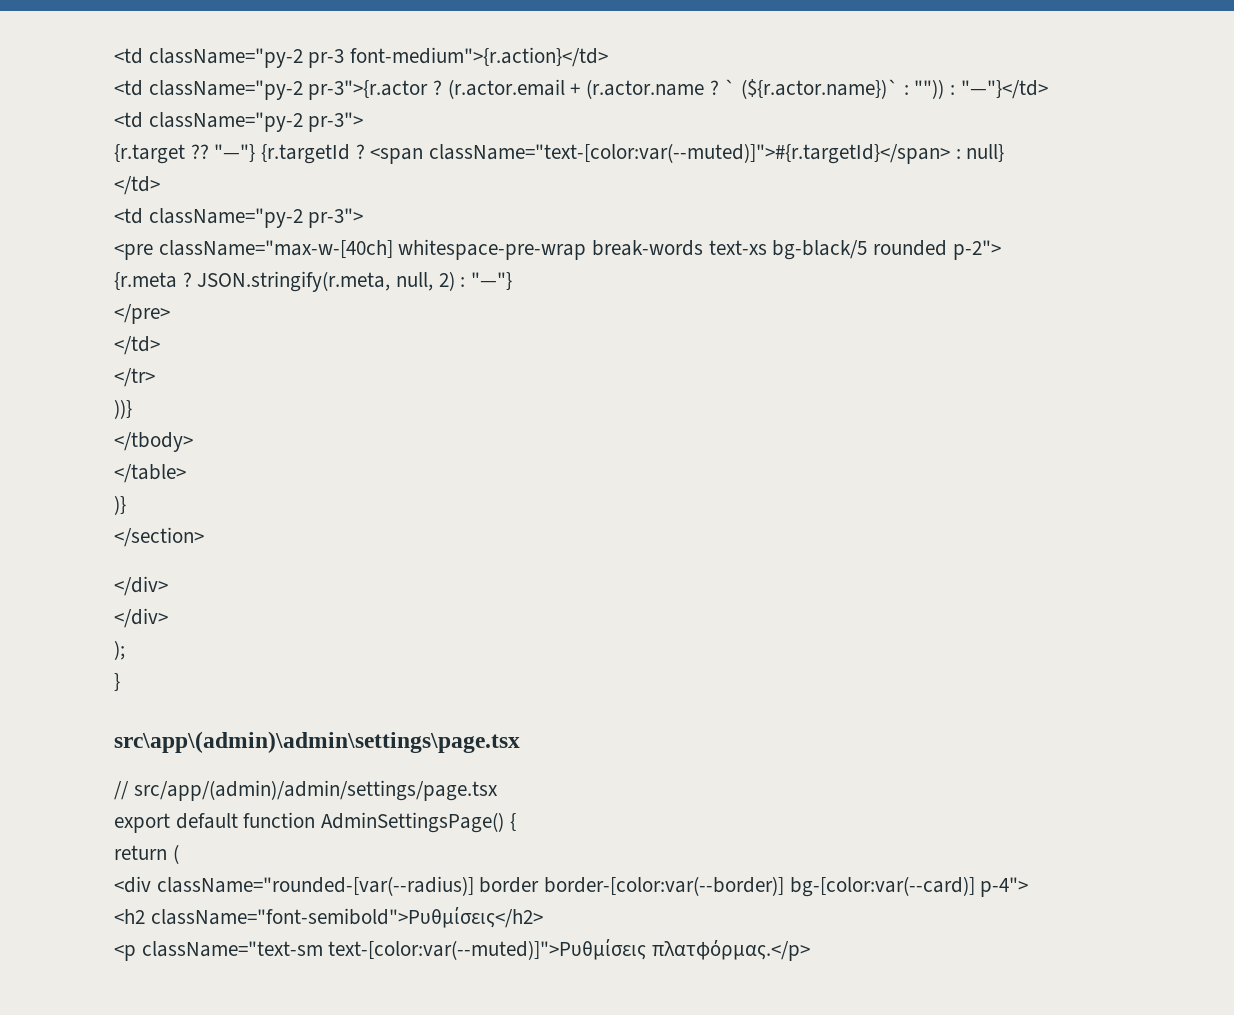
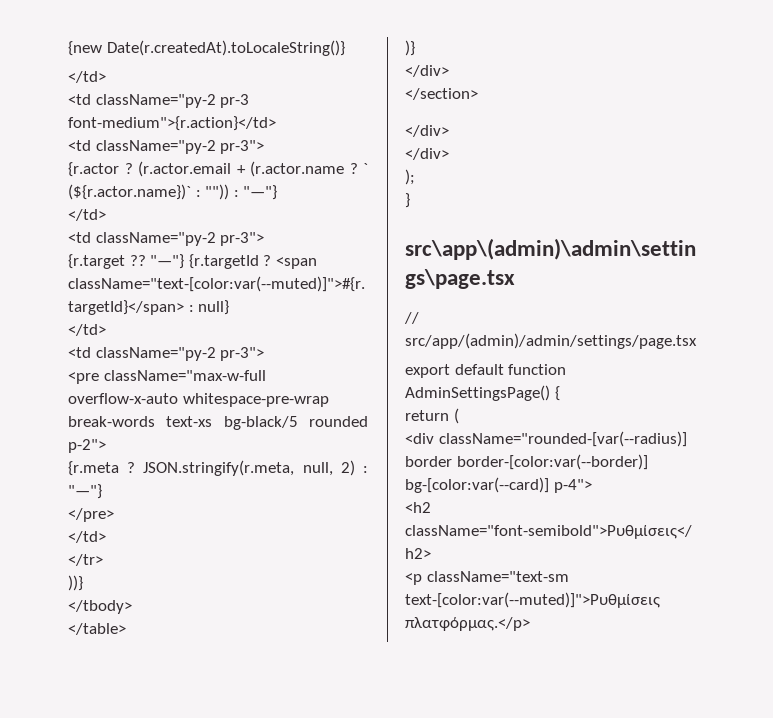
(114, 56) none -> [68,40,345,56] [68,71,106,83] {new Date(r.createdAt).toLocaleString()} // </td> //
[308,80,429,100] pr-3">{r.actor -> [220,140,265,154] [68,162,119,177] pr-3"> // {r.actor
[960,80,1048,99] "—"}</td> -> [243,185,278,200] [68,209,106,221] "—"} // </td>
[158,240,393,258] className="max-w-[40ch] -> [103,370,266,381] [68,393,178,404] className="max-w-full overflow-x-auto
(126, 505) none -> [405,65,449,77] // </div>

